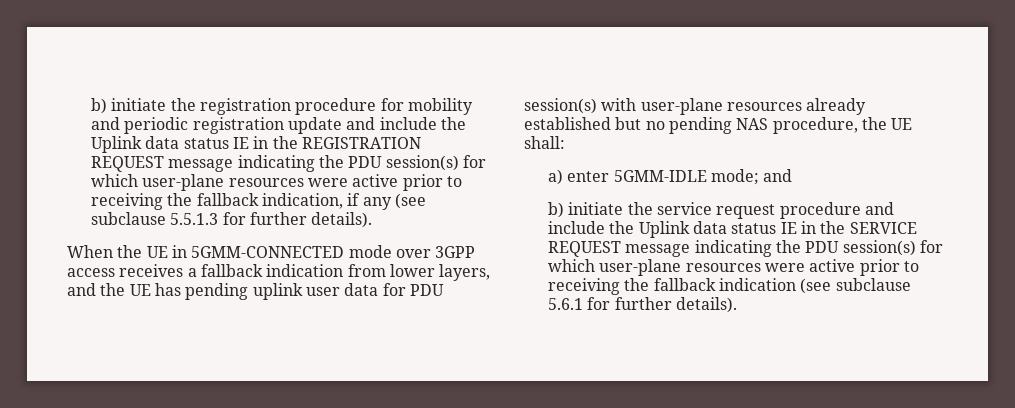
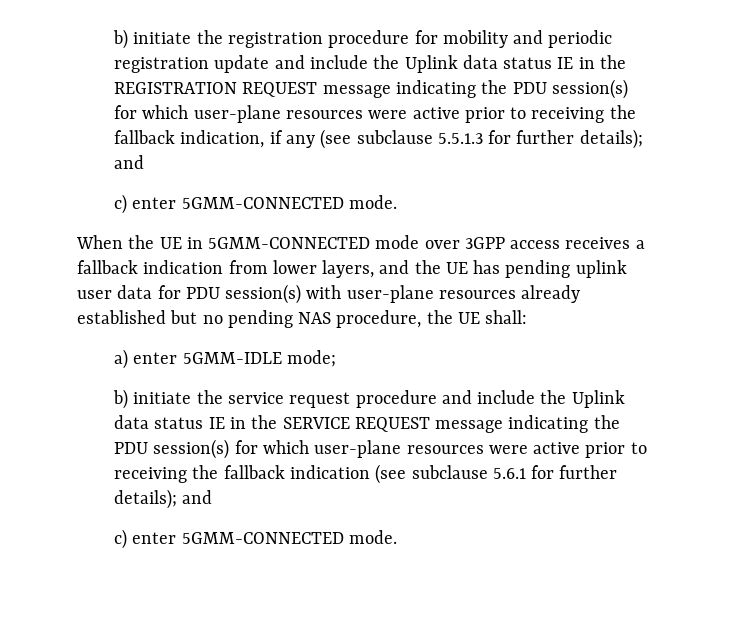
[311,212,373,228] details). -> [579,129,643,149] [114,155,145,169] [114,194,398,214] details); and // c) enter 5GMM-CONNECTED mode.
[763,169,793,182] and -> (337, 358) none
[676,297,738,313] details). -> [114,489,213,509] [114,529,398,549] details); and // c) enter 5GMM-CONNECTED mode.

